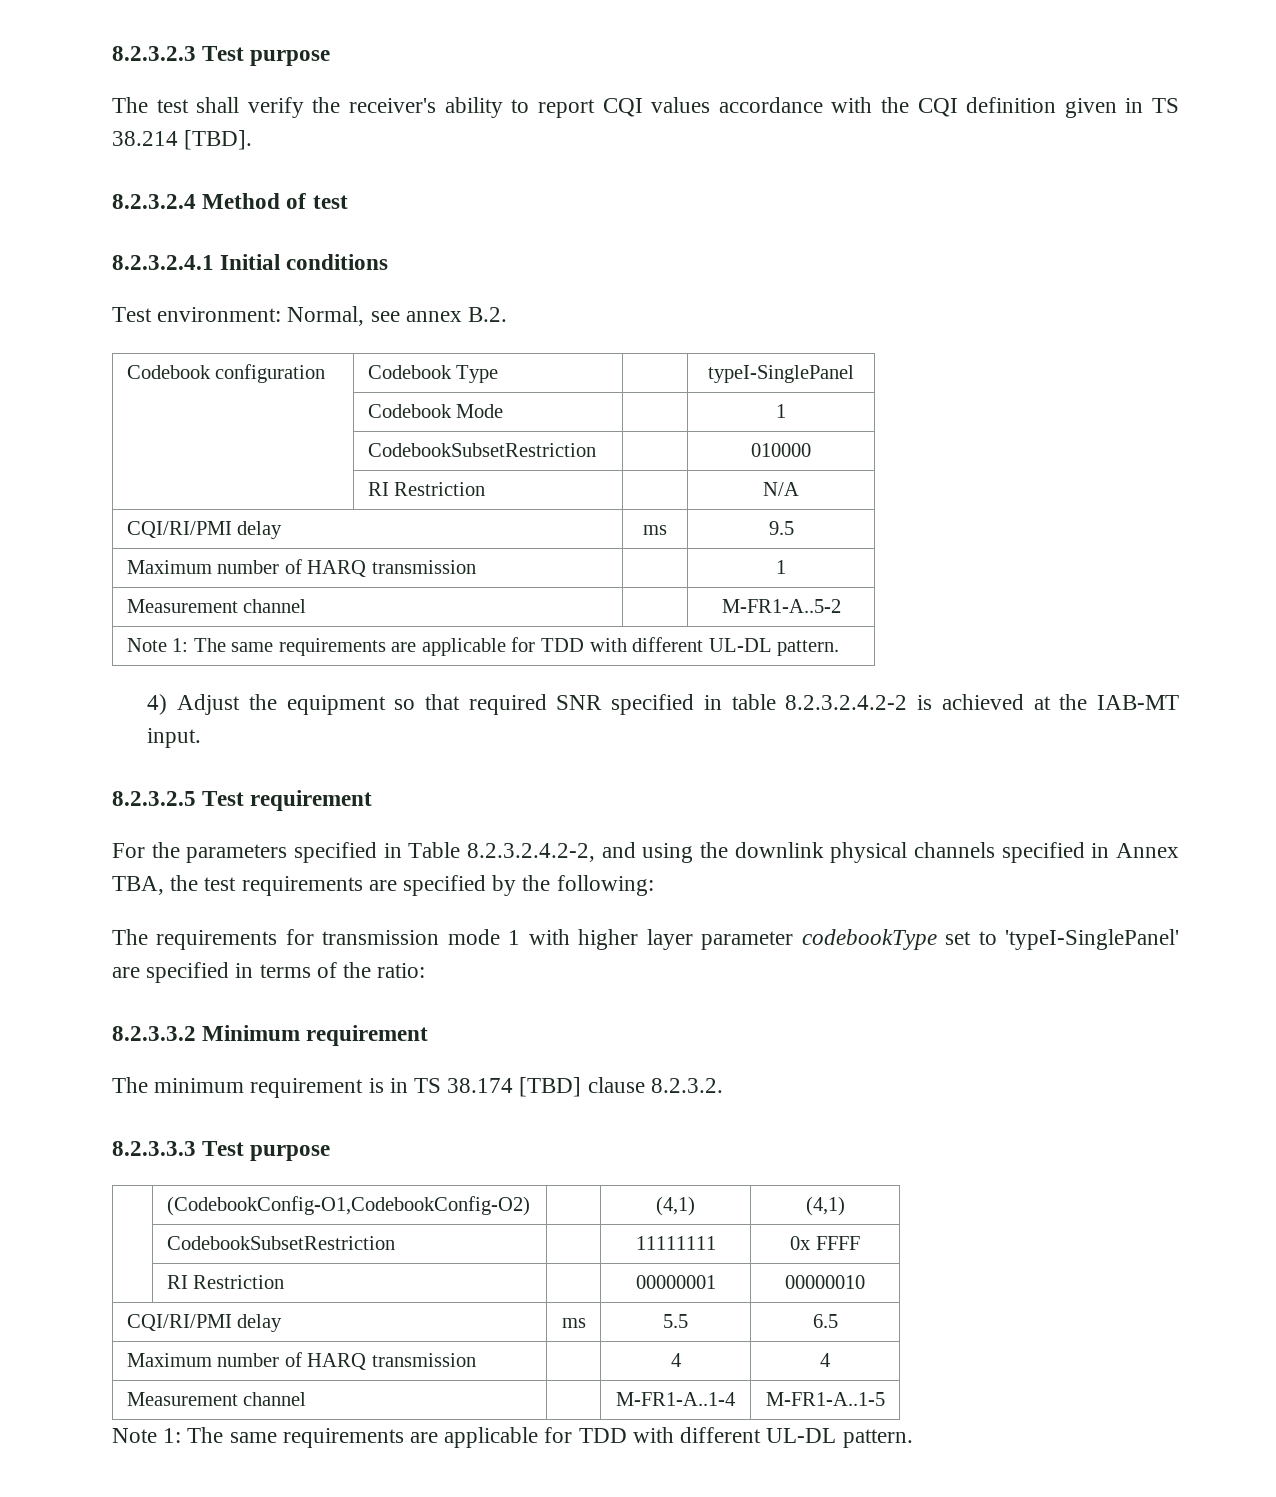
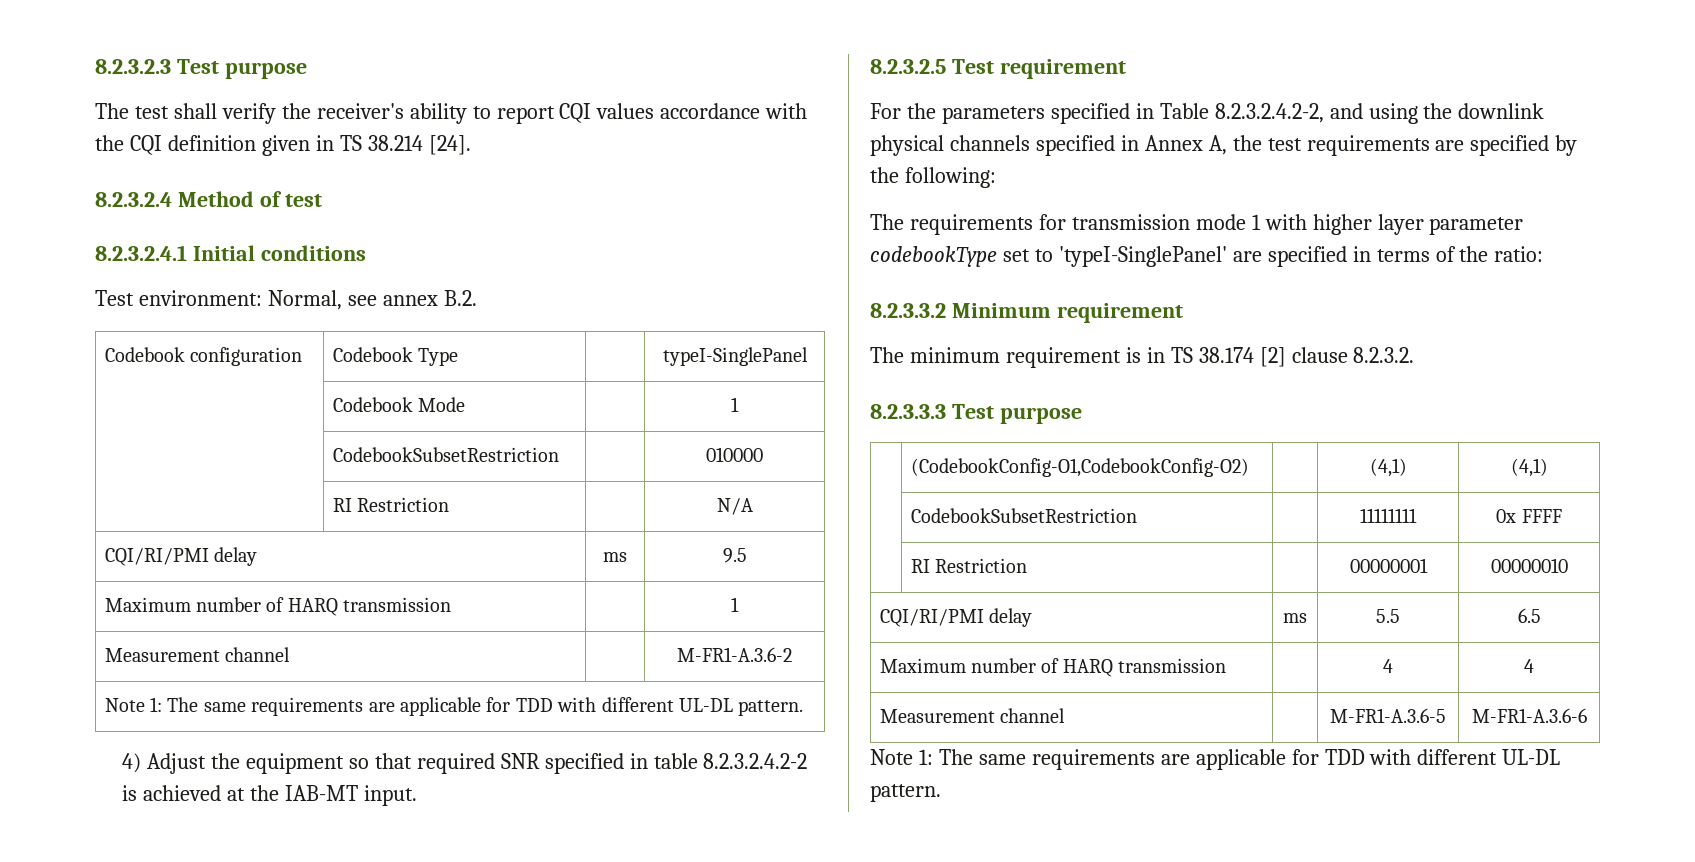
[184,130,253,150] [TBD]. -> [428,135,471,155] [24].
[721,599,841,613] M-FR1-A..5-2 -> [677,647,792,662] M-FR1-A.3.6-2
[112,876,164,895] TBA, -> [1208,135,1227,155] A,
[519,1077,582,1097] [TBD] -> [1259,347,1286,367] [2]
[616,1392,735,1406] [765,1392,885,1406] M-FR1-A..1-4 | M-FR1-A..1-5 -> [1330,708,1446,723] [1471,708,1587,723] M-FR1-A.3.6-5 | M-FR1-A.3.6-6

